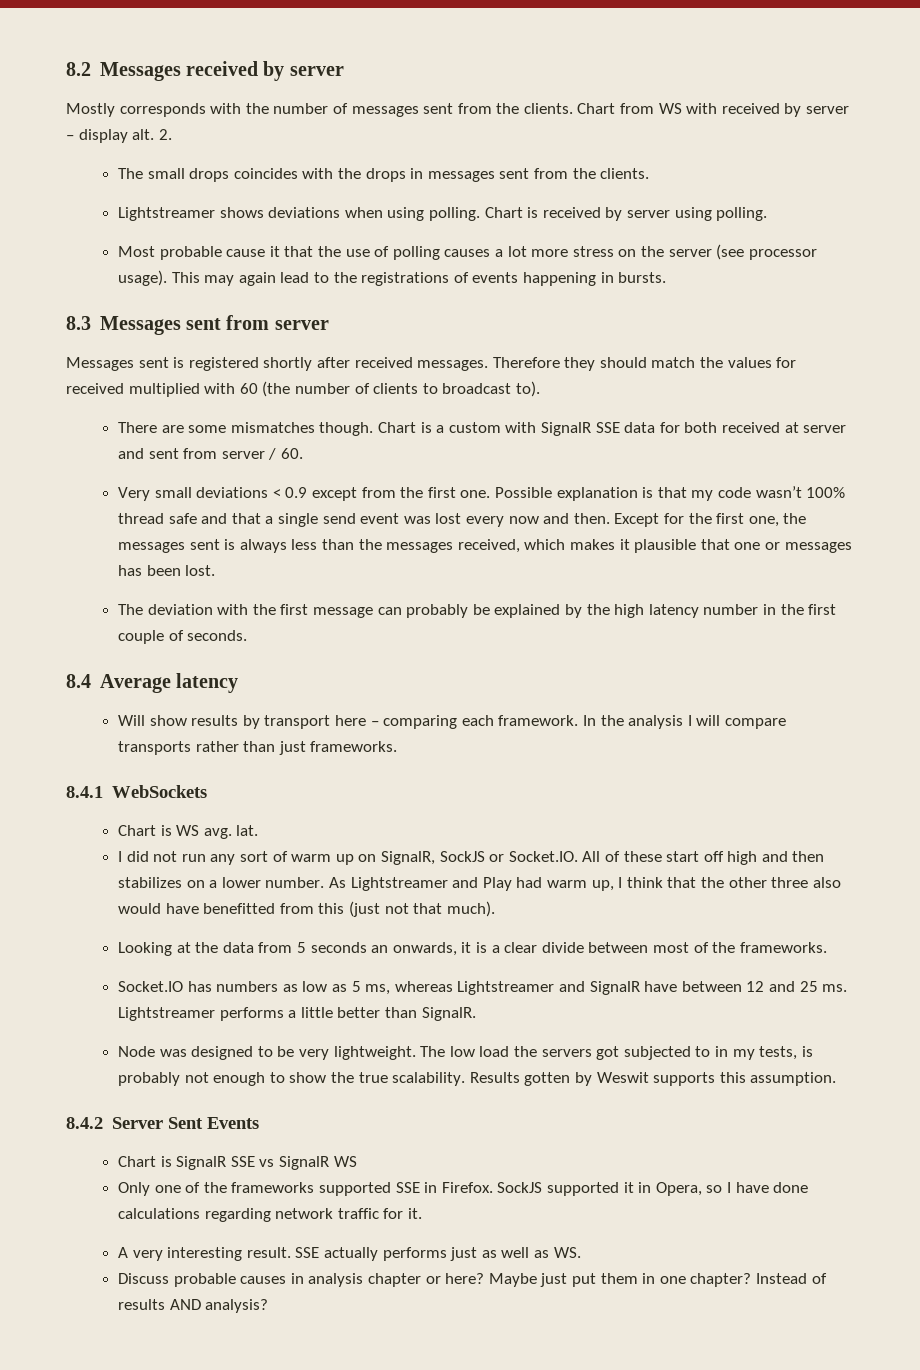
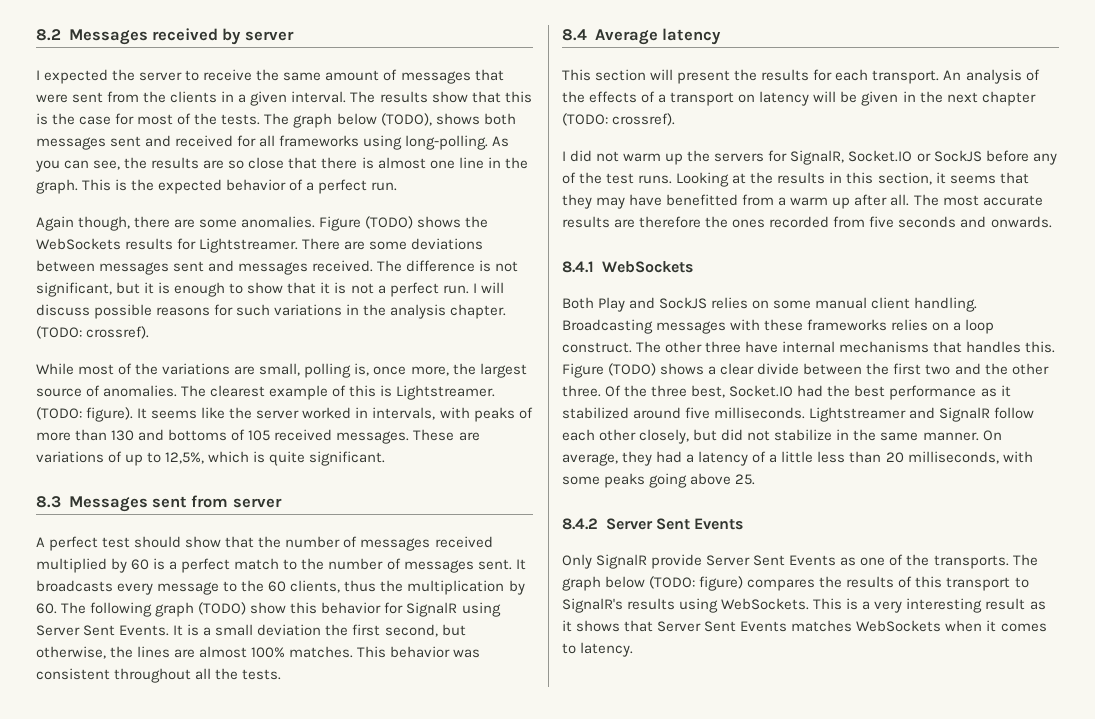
[66,103,850,117] [66,129,172,143] [118,168,650,182] [118,207,768,221] [118,244,817,260] [118,270,667,286] Mostly corresponds with the number of messages sent from the clients. Chart from WS with received by server – display alt. 2. // The small drops coincides with the drops in messages sent from the clients. // Lightstreamer shows deviations when using polling. Chart is received by server using polling. // Most probable cause it that the use of polling causes a lot more stress on the server (see processor usage). This may again lead to the registrations of events happening in bursts. -> [36,69,504,84] [36,91,532,106] [36,113,516,128] [36,135,510,150] [35,157,528,172] [36,179,398,194] [36,216,489,231] [36,238,484,253] [36,260,519,275] [36,282,504,297] [36,304,507,319] [36,326,150,339] [36,363,527,378] [36,385,496,400] [36,407,533,422] [36,429,480,444] [36,451,386,466] I expected the server to receive the same amount of messages that were sent from the clients in a given interval. The results show that this is the case for most of the tests. The graph below (TODO), shows both messages sent and received for all frameworks using long-polling. As you can see, the results are so close that there is almost one line in the graph. This is the expected behavior of a perfect run. // Again though, there are some anomalies. Figure (TODO) shows the WebSockets results for Lightstreamer. There are some deviations between messages sent and messages received. The difference is not significant, but it is enough to show that it is not a perfect run. I will discuss possible reasons for such variations in the analysis chapter. (TODO: crossref). // While most of the variations are small, polling is, once more, the largest source of anomalies. The clearest example of this is Lightstreamer. (TODO: figure). It seems like the server worked in intervals, with peaks of more than 130 and bottoms of 105 received messages. These are variations of up to 12,5%, which is quite significant.
[66,357,797,371] [66,381,540,397] [118,422,847,436] [118,448,304,460] [118,486,846,501] [118,513,807,527] [118,539,852,553] [118,565,216,576] [118,604,837,618] [118,630,248,644] [66,673,238,693] [118,715,786,729] [118,741,398,755] [66,785,207,798] [118,825,259,839] [118,851,825,865] [118,877,841,891] [118,901,495,917] [118,942,827,956] [118,981,848,995] [118,1007,476,1021] [118,1046,813,1060] [118,1072,837,1086] [66,1117,259,1129] [118,1156,357,1170] [118,1182,809,1196] [118,1208,423,1222] [118,1247,581,1261] [118,1273,827,1287] [118,1299,269,1313] Messages sent is registered shortly after received messages. Therefore they should match the values for received multiplied with 60 (the number of clients to broadcast to). // There are some mismatches though. Chart is a custom with SignalR SSE data for both received at server and sent from server / 60. // Very small deviations < 0.9 except from the first one. Possible explanation is that my code wasn’t 100% thread safe and that a single send event was lost every now and then. Except for the first one, the messages sent is always less than the messages received, which makes it plausible that one or messages has been lost. // The deviation with the first message can probably be explained by the high latency number in the first couple of seconds. // 8.4 Average latency // Will show results by transport here – comparing each framework. In the analysis I will compare transports rather than just frameworks. // 8.4.1 WebSockets // Chart is WS avg. lat. // I did not run any sort of warm up on SignalR, SockJS or Socket.IO. All of these start off high and then stabilizes on a lower number. As Lightstreamer and Play had warm up, I think that the other three also would have benefitted from this (just not that much). // Looking at the data from 5 seconds an onwards, it is a clear divide between most of the frameworks. // Socket.IO has numbers as low as 5 ms, whereas Lightstreamer and SignalR have between 12 and 25 ms. Lightstreamer performs a little better than SignalR. // Node was designed to be very lightweight. The low load the servers got subjected to in my tests, is probably not enough to show the true scalability. Results gotten by Weswit supports this assumption. // 8.4.2 Server Sent Events // Chart is SignalR SSE vs SignalR WS // Only one of the frameworks supported SSE in Firefox. SockJS supported it in Opera, so I have done calculations regarding network traffic for it. // A very interesting result. SSE actually performs just as well as WS. // Discuss probable causes in analysis chapter or here? Maybe just put them in one chapter? Instead of results AND analysis? -> [36,536,493,551] [36,558,526,573] [36,580,525,595] [36,602,501,617] [36,624,466,637] [36,646,481,659] [36,668,282,683] [562,28,721,45] [562,69,1040,84] [562,91,1036,106] [562,113,676,126] [562,150,1057,165] [562,172,1029,187] [562,194,1043,209] [562,216,1052,228] [562,261,693,273] [562,297,978,312] [562,319,995,334] [562,341,1056,353] [562,363,1049,378] [562,385,1011,400] [562,407,1035,422] [562,429,1002,444] [562,451,1033,466] [562,473,756,488] [562,518,744,530] [562,554,1038,569] [562,576,1029,591] [562,598,1046,613] [562,620,1047,632] [562,642,634,657] A perfect test should show that the number of messages received multiplied by 60 is a perfect match to the number of messages sent. It broadcasts every message to the 60 clients, thus the multiplication by 60. The following graph (TODO) show this behavior for SignalR using Server Sent Events. It is a small deviation the first second, but otherwise, the lines are almost 100% matches. This behavior was consistent throughout all the tests. // 8.4 Average latency // This section will present the results for each transport. An analysis of the effects of a transport on latency will be given in the next chapter (TODO: crossref). // I did not warm up the servers for SignalR, Socket.IO or SockJS before any of the test runs. Looking at the results in this section, it seems that they may have benefitted from a warm up after all. The most accurate results are therefore the ones recorded from five seconds and onwards. // 8.4.1 WebSockets // Both Play and SockJS relies on some manual client handling. Broadcasting messages with these frameworks relies on a loop construct. The other three have internal mechanisms that handles this. Figure (TODO) shows a clear divide between the first two and the other three. Of the three best, Socket.IO had the best performance as it stabilized around five milliseconds. Lightstreamer and SignalR follow each other closely, but did not stabilize in the same manner. On average, they had a latency of a little less than 20 milliseconds, with some peaks going above 25. // 8.4.2 Server Sent Events // Only SignalR provide Server Sent Events as one of the transports. The graph below (TODO: figure) compares the results of this transport to SignalR's results using WebSockets. This is a very interesting result as it shows that Server Sent Events matches WebSockets when it comes to latency.

